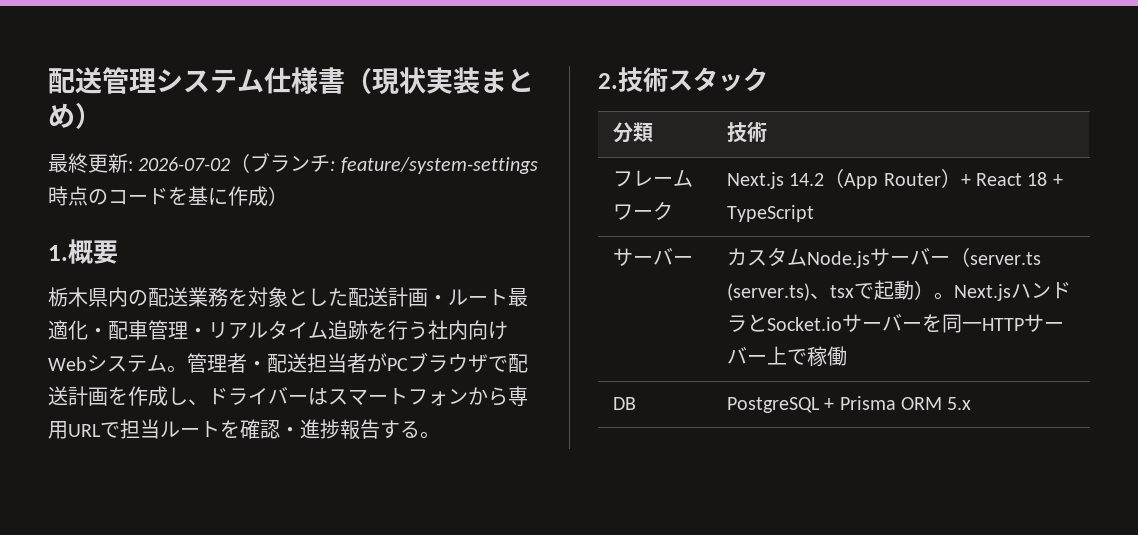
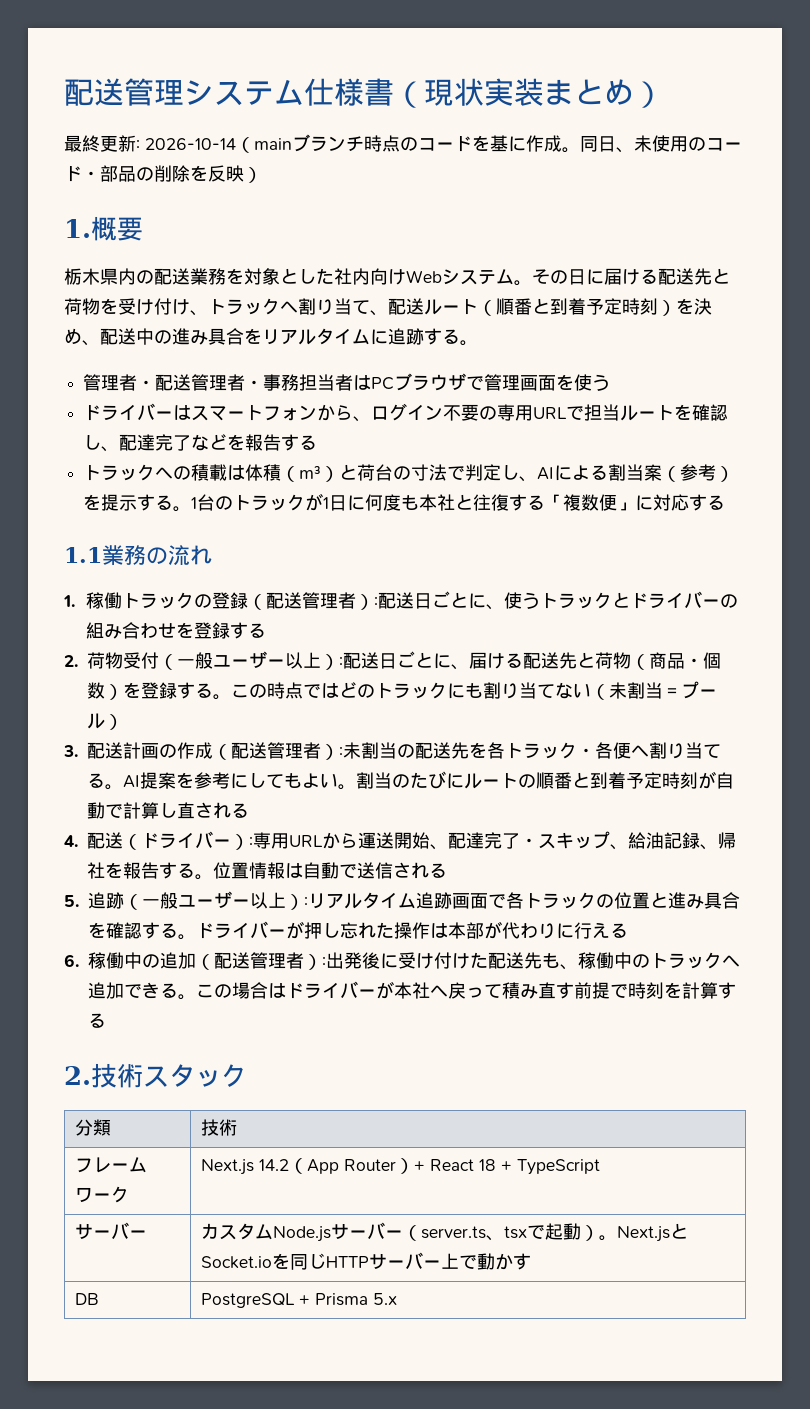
[138,152,538,174] 2026-07-02（ブランチ: feature/system-settings -> [145,134,364,153] 2026-10-14（mainブランチ
(268, 196) none -> [562,135,742,153] [64,165,244,182] 。同日、未使用のコード・部品の削除を反映
[348,287,528,307] [48,320,428,340] 配送計画・ルート最適化・配車管理・リアルタイム追跡を行う -> (334, 276) none
[187,352,528,373] [48,386,208,406] 管理者・配送担当者がPCブラウザで配送計画を作成し、 -> [532,268,730,285] [64,298,712,316] [64,328,478,346] [83,373,611,391] その日に届ける配送先と荷物を受け付け、トラックへ割り当て、配送ルート（順番と到着予定時刻）を決め、配送中の進み具合をリアルタイムに追跡する。 // 管理者・配送管理者・事務担当者はPCブラウザで管理画面を使う //
(508, 396) none -> [353,403,498,422] 、ログイン不要の
[280,419,440,440] ・進捗報告する。 -> [83,434,318,452] [83,464,735,482] [83,493,726,512] [64,545,212,566] [63,591,738,610] [85,622,266,639] [64,651,721,670] [86,681,717,700] [86,713,123,730] [63,742,721,760] [86,771,734,790] [86,802,249,819] [64,831,736,850] [86,862,447,880] [64,891,740,910] [87,921,628,940] [64,952,740,970] [87,981,736,1000] [87,1013,106,1028] し、配達完了などを報告する // トラックへの積載は体積（m³）と荷台の寸法で判定し、AIによる割当案（参考）を提示する。1台のトラックが1日に何度も本社と往復する「複数便」に対応する // 1.1業務の流れ // 1.稼働トラックの登録（配送管理者）:配送日ごとに、使うトラックとドライバーの組み合わせを登録する // 2.荷物受付（一般ユーザー以上）:配送日ごとに、届ける配送先と荷物（商品・個数）を登録する。この時点ではどのトラックにも割り当てない（未割当＝プール） // 3.配送計画の作成（配送管理者）:未割当の配送先を各トラック・各便へ割り当てる。AI提案を参考にしてもよい。割当のたびにルートの順番と到着予定時刻が自動で計算し直される // 4.配送（ドライバー）:専用URLから運送開始、配達完了・スキップ、給油記録、帰社を報告する。位置情報は自動で送信される // 5.追跡（一般ユーザー以上）:リアルタイム追跡画面で各トラックの位置と進み具合を確認する。ドライバーが押し忘れた操作は本部が代わりに行える // 6.稼働中の追加（配送管理者）:出発後に受け付けた配送先も、稼働中のトラックへ追加できる。この場合はドライバーが本社へ戻って積み直す前提で時刻を計算する
[726,283,810,301] (server.ts) -> (487, 1232) none
[1010,282,1071,299] [726,314,982,333] ハンドラとSocket.ioサーバーを同一 -> [670,1223,689,1239] [201,1253,327,1270] とSocket.ioを同じ
[806,346,847,367] 稼働 -> [477,1253,532,1270] 動かす
[901,397,943,410] ORM -> (369, 1299) none

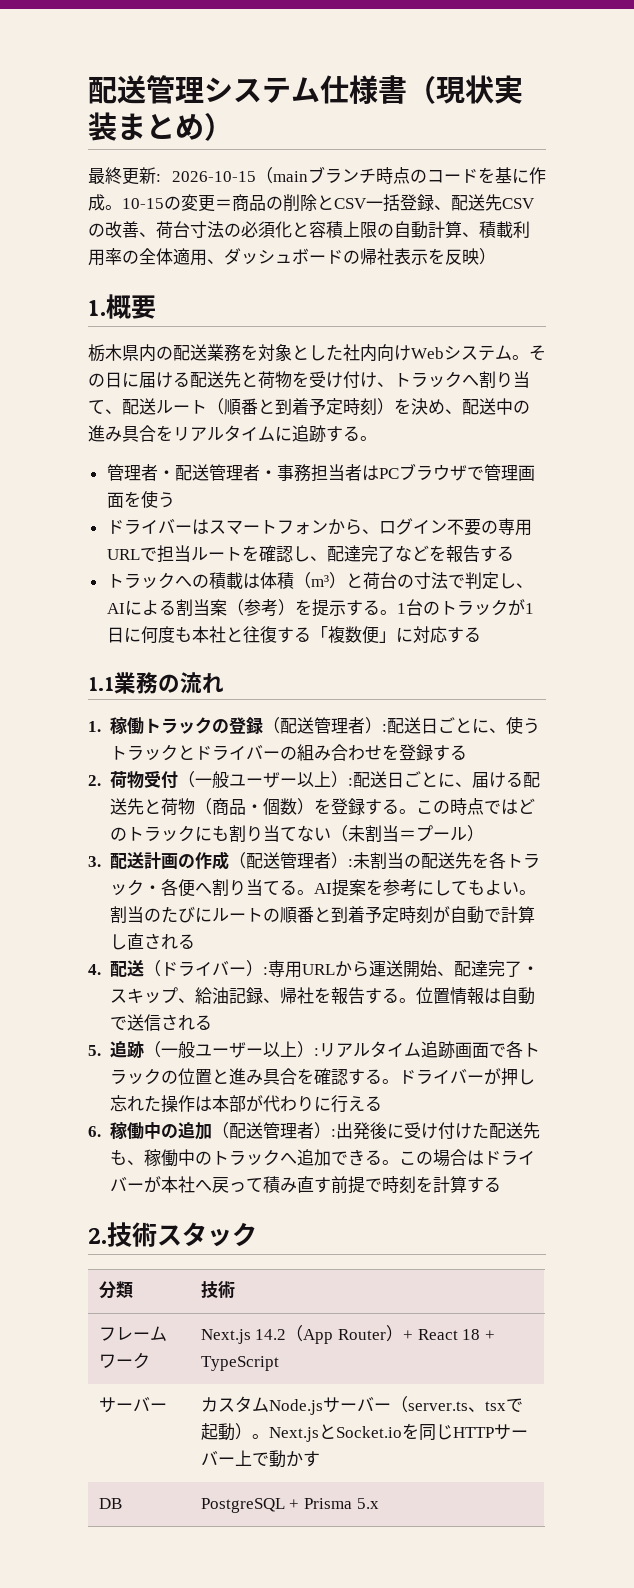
[145,138,236,150] 2026-10-14 -> [171,171,256,182] 2026-10-15
[580,135,742,153] [64,165,190,182] 同日、未使用のコード・部品の削除 -> [122,194,535,212] [88,221,530,239] [88,248,428,266] 10-15の変更＝商品の削除とCSV一括登録、配送先CSVの改善、荷台寸法の必須化と容積上限の自動計算、積載利用率の全体適用、ダッシュボードの帰社表示

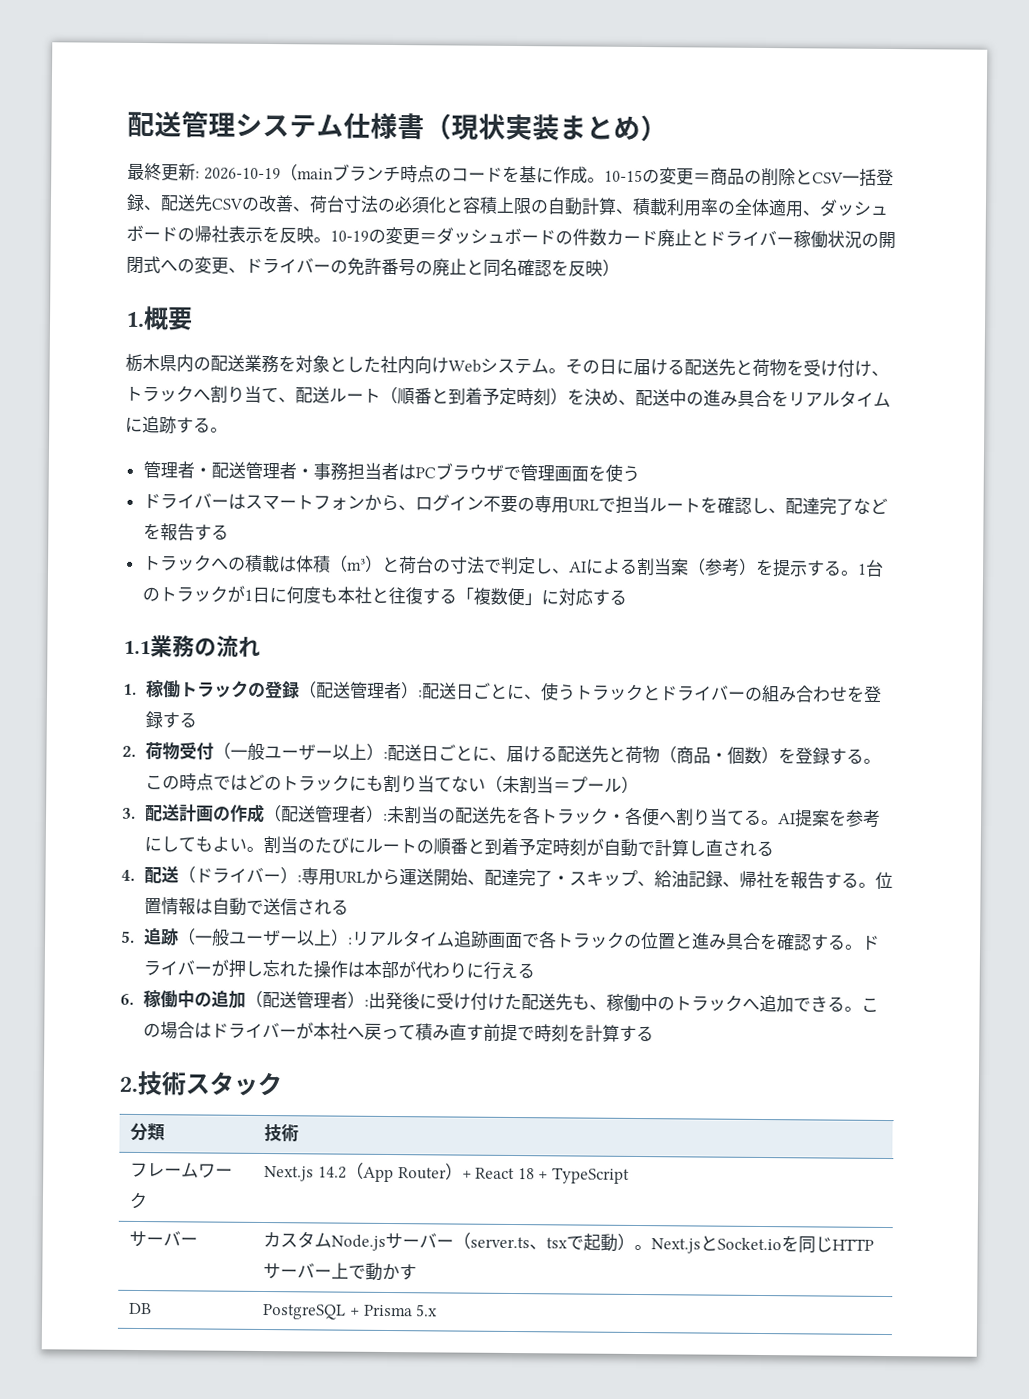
[171,171,256,182] 2026-10-15 -> [203,167,281,181] 2026-10-19
(479, 256) none -> [313,226,896,250] [126,256,603,277] 。10-19の変更＝ダッシュボードの件数カード廃止とドライバー稼働状況の開閉式への変更、ドライバーの免許番号の廃止と同名確認を反映

